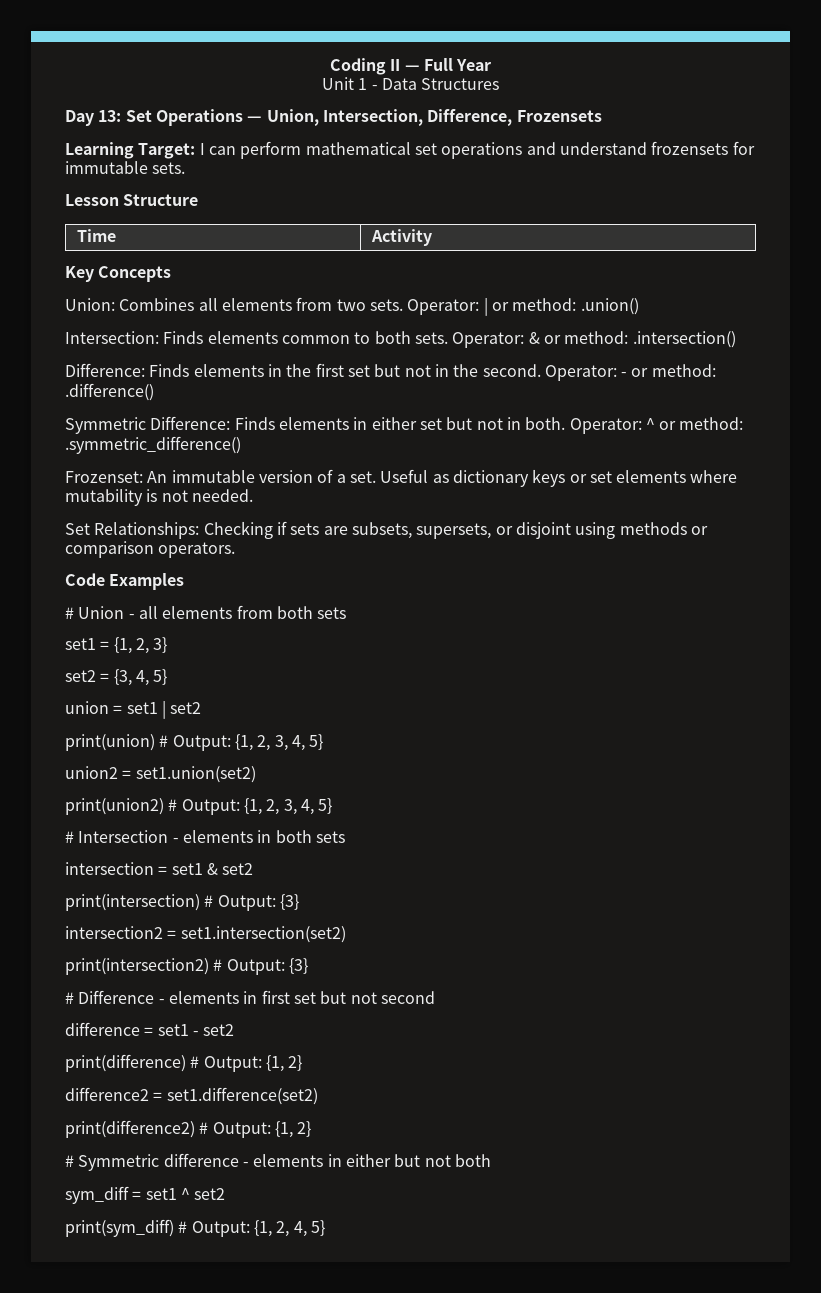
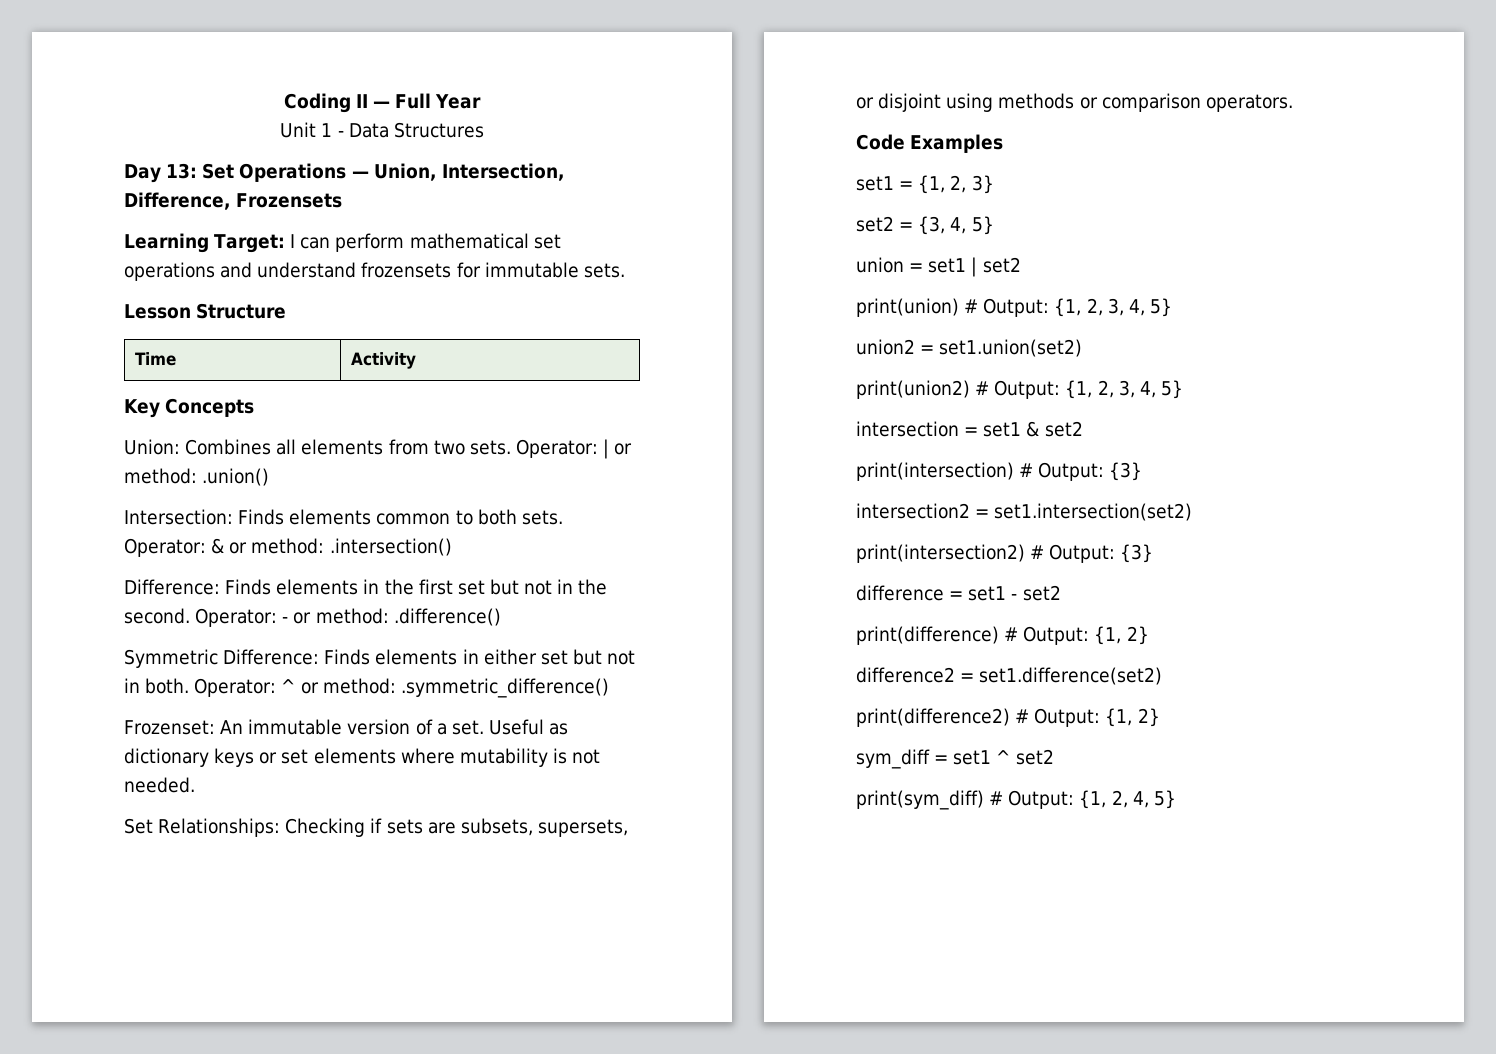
[65,605,347,619] // # Union - all elements from both sets -> (1004, 143) none
[65,830,345,843] // # Intersection - elements in both sets -> (1183, 389) none
[65,990,435,1004] // # Difference - elements in first set but not second -> (1154, 553) none
[65,1153,491,1171] // # Symmetric difference - elements in either but not both -> (1160, 717) none

